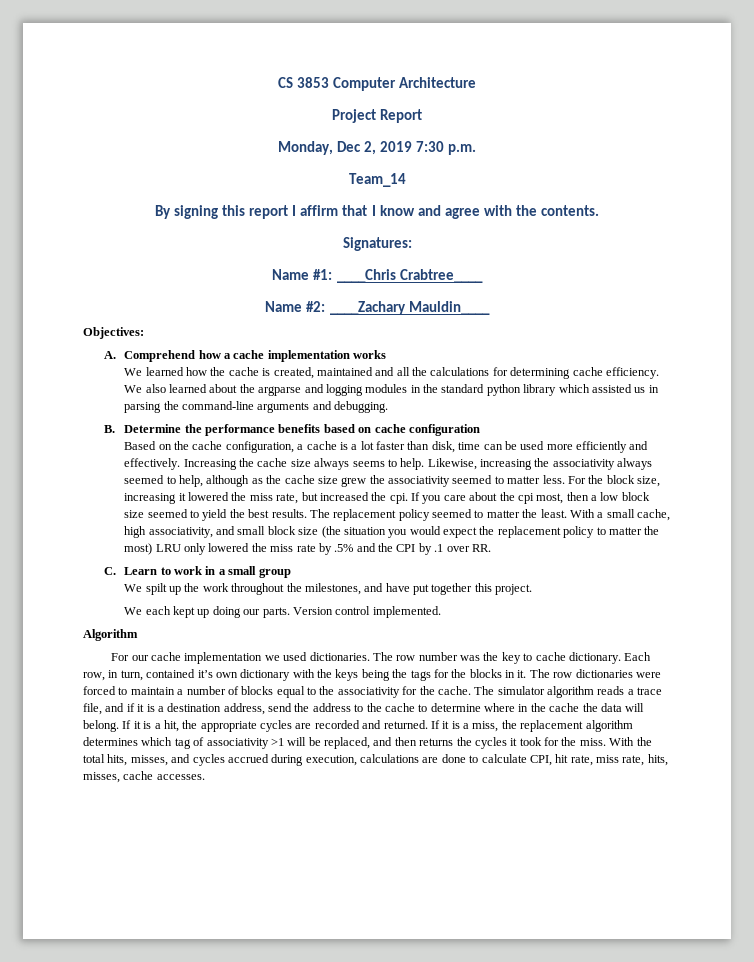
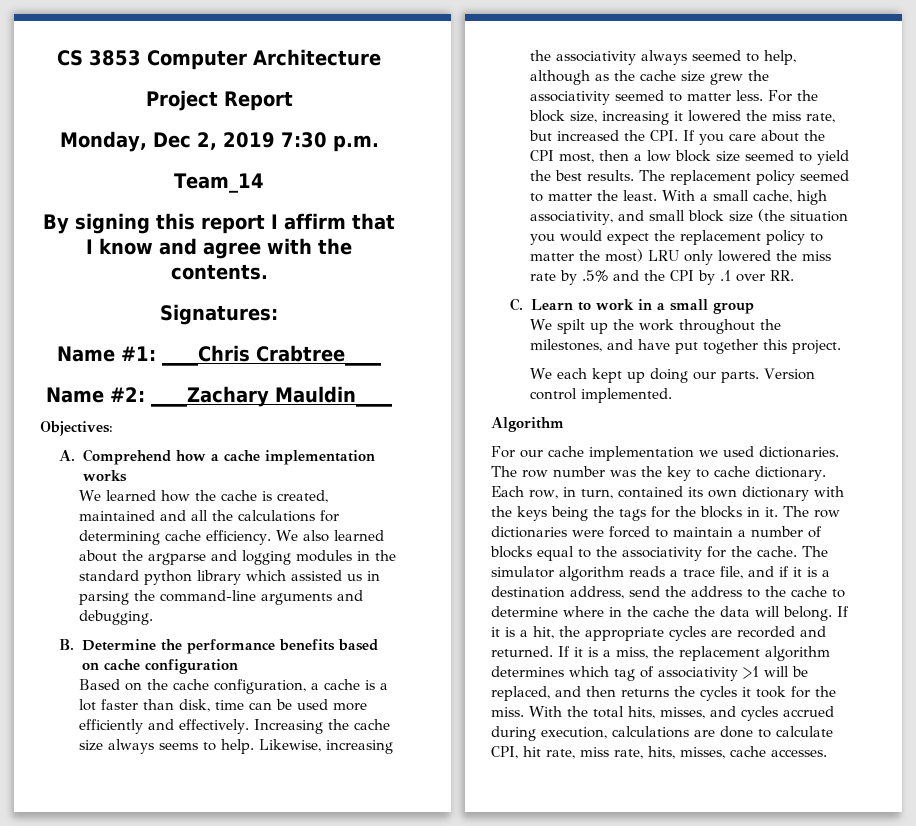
[389,493,408,504] cpi. -> [649,130,678,141] CPI.
[517,493,534,504] cpi -> [529,150,554,161] CPI
[197,670,213,678] it’s -> [687,487,703,497] its

